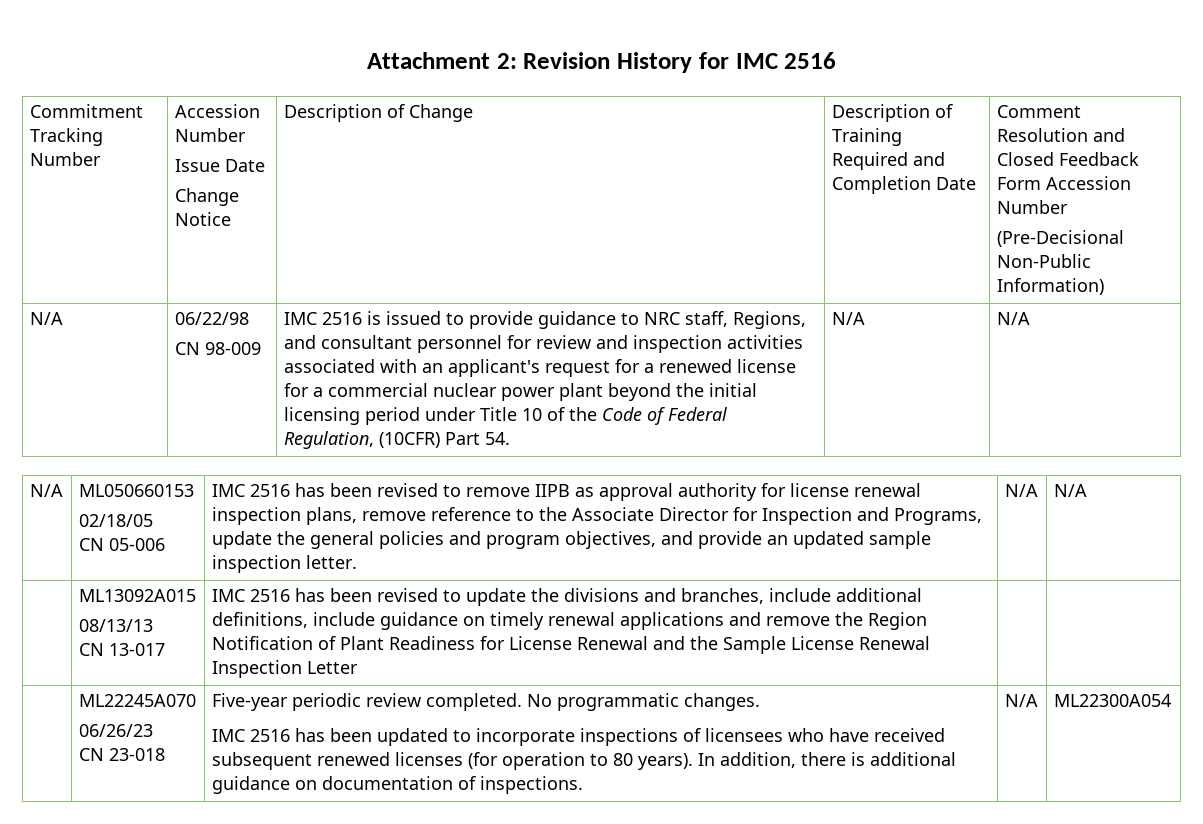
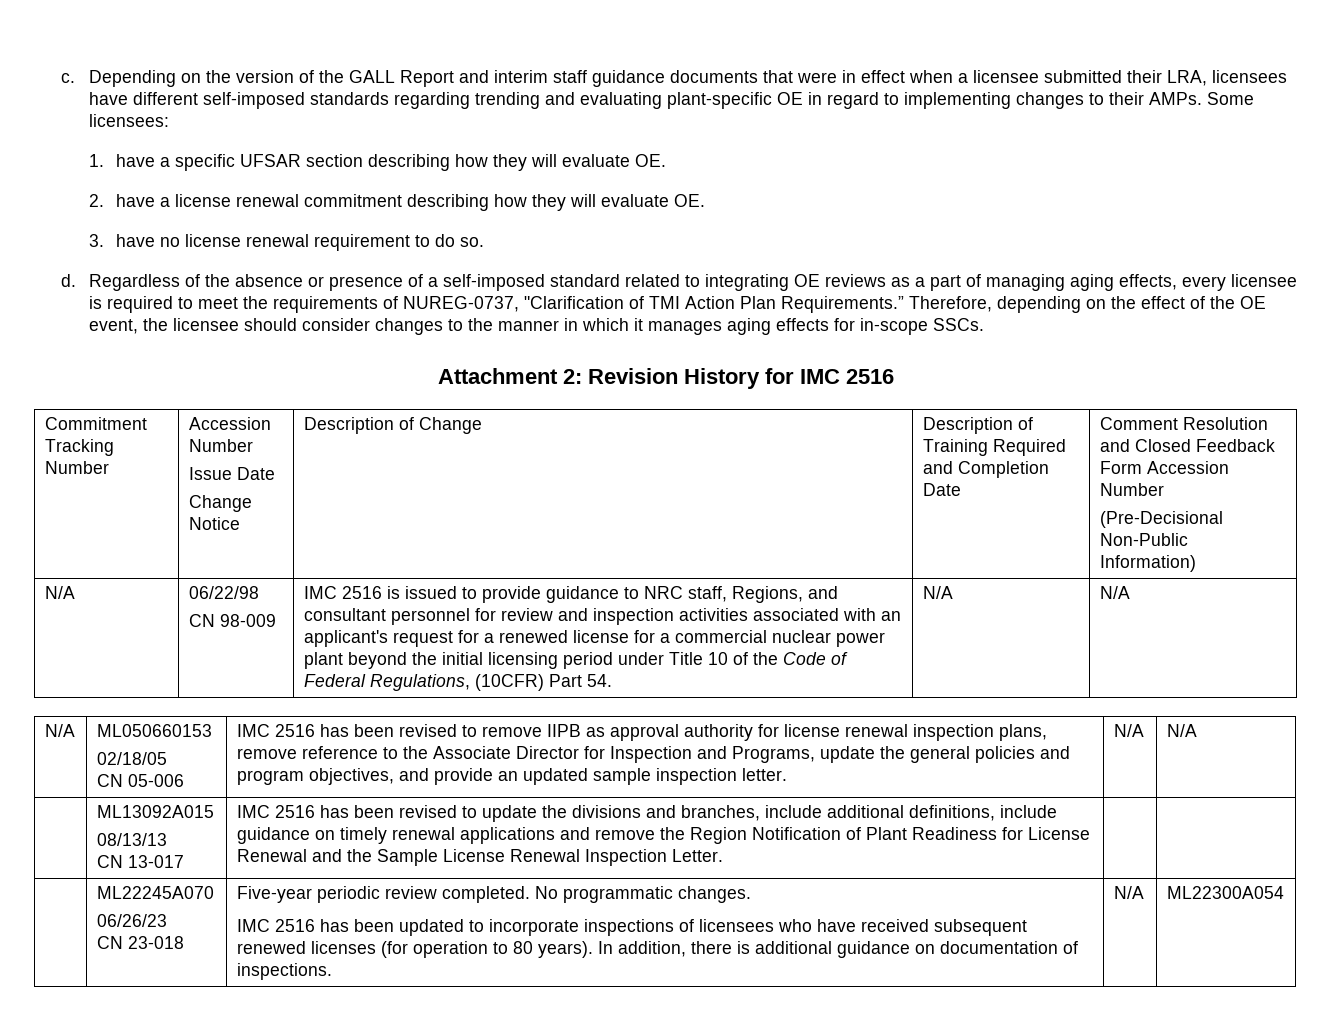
(366, 60) none -> [61,70,1287,87] [88,92,1254,109] [88,114,169,127] [88,154,666,171] [88,194,705,211] [88,234,484,251] [61,274,1297,291] [88,296,1266,313] [88,318,984,335] c. Depending on the version of the GALL Report and interim staff guidance documents that were in effect when a licensee submitted their LRA, licensees have different self-imposed standards regarding trending and evaluating plant-specific OE in regard to implementing changes to their AMPs. Some licensees: // 1. have a specific UFSAR section describing how they will evaluate OE. // 2. have a license renewal commitment describing how they will evaluate OE. // 3. have no license renewal requirement to do so. // d. Regardless of the absence or presence of a self-imposed standard related to integrating OE reviews as a part of managing aging effects, every licensee is required to meet the requirements of NUREG-0737, "Clarification of TMI Action Plan Requirements.” Therefore, depending on the effect of the OE event, the licensee should consider changes to the manner in which it manages aging effects for in-scope SSCs. //
[283,431,374,449] Regulation, -> [369,674,470,691] Regulations,
[306,661,358,674] Letter -> [671,849,723,862] Letter.

